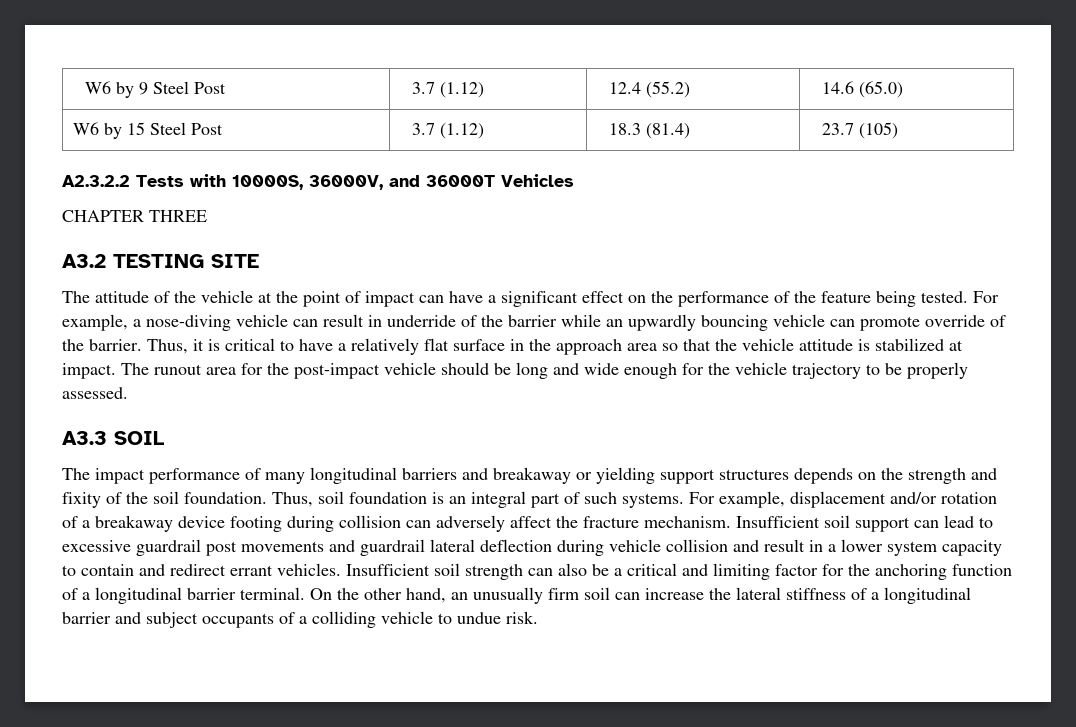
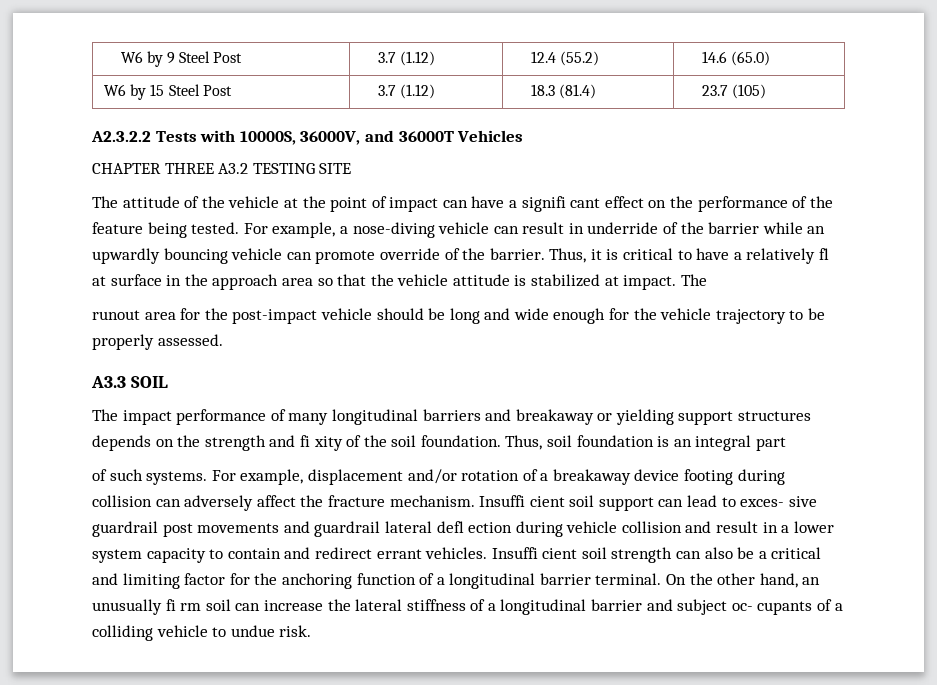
(207, 216) // -> (214, 168) none
[501,291,578,307] significant -> [521,196,601,212] signifi cant
[424,338,449,351] flat -> [819,248,830,260] [92,276,106,286] fl at
(149, 369) none -> (707, 280) //
[62,492,101,508] fixity -> [299,435,343,451] fi xity
(560, 500) none -> (787, 444) //
[736,516,820,528] Insufficient -> [479,495,565,507] Insuffi cient
[62,540,131,552] excessive -> [740,496,817,507] exces- sive
[480,539,552,552] deflection -> [436,521,513,533] defl ection
[346,564,430,576] Insufficient -> [491,547,578,559] Insuffi cient
[548,588,579,600] firm -> [165,599,202,611] fi rm
[202,613,274,628] occupants -> [731,601,813,615] oc- cupants

